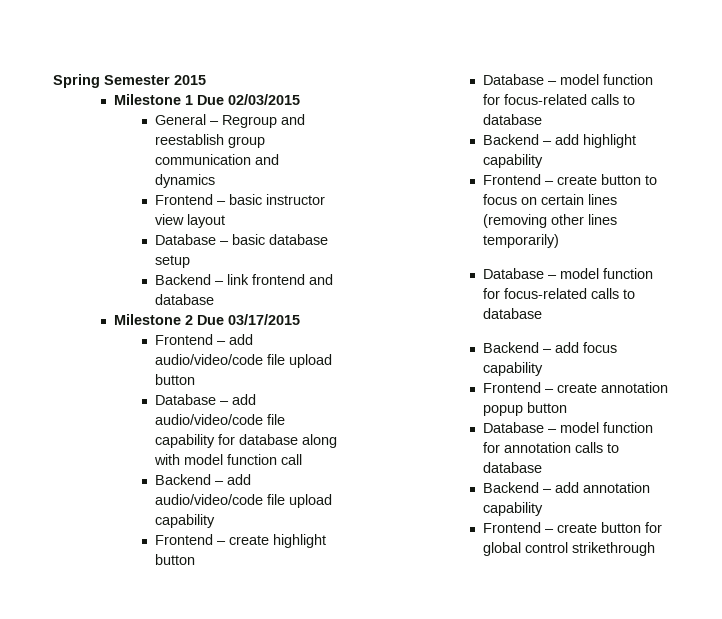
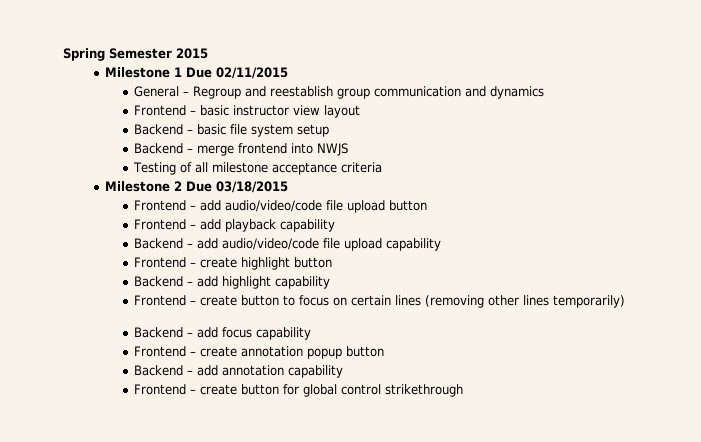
[228,94,301,105] 02/03/2015 -> [216,67,289,79] 02/11/2015
[155,234,329,245] Database – basic database -> [134,124,294,137] Backend – basic file system
[227,274,334,285] [155,294,215,305] link frontend and database -> [197,143,349,156] [133,162,383,175] merge frontend into NWJS // Testing of all milestone acceptance criteria
[228,314,301,325] 03/17/2015 -> [216,181,289,193] 03/18/2015
[155,394,257,405] [155,414,286,425] [155,434,338,448] [154,454,303,465] Database – add audio/video/code file capability for database along with model function call -> [134,219,336,232] Frontend – add playback capability
[483,74,654,85] [483,94,636,105] [483,114,543,125] // Database – model function for focus-related calls to database -> (333, 262) none
[483,268,654,279] [483,288,636,299] [483,308,543,319] // Database – model function for focus-related calls to database -> (626, 301) none
[483,422,654,433] [483,442,620,453] [483,462,543,473] // Database – model function for annotation calls to database -> (385, 351) none

